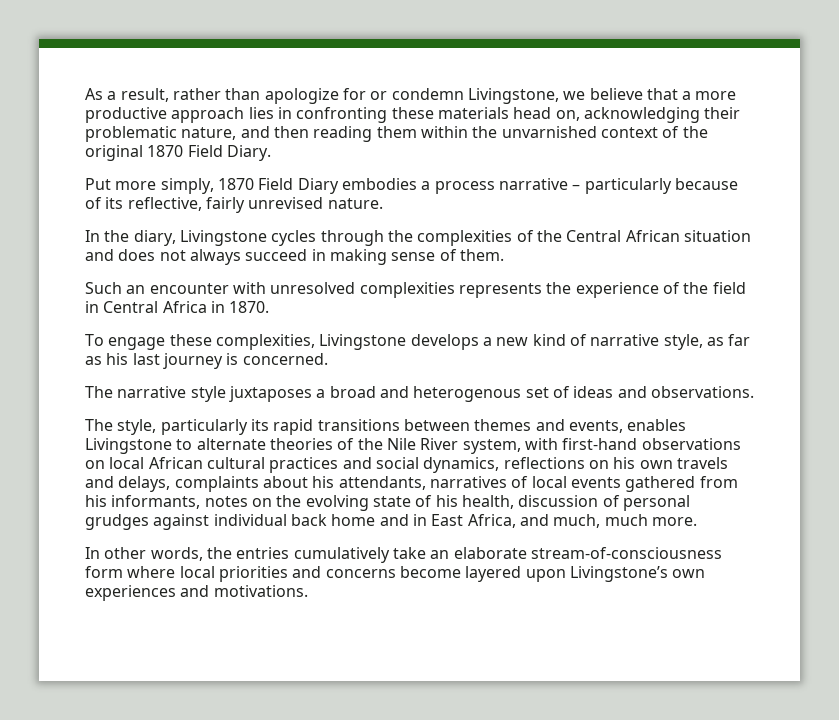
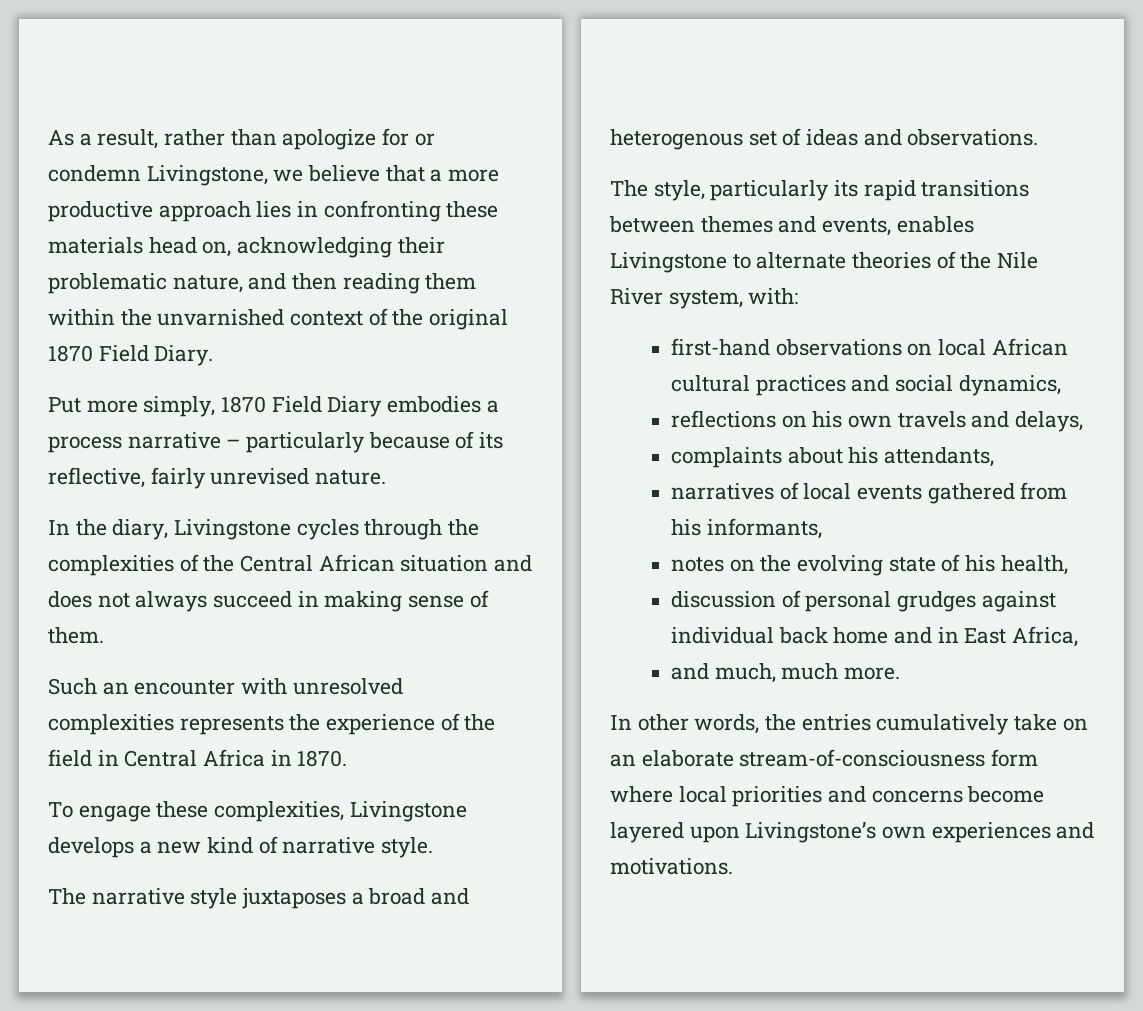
[663,334,751,350] [85,353,328,369] style, as far as his last journey is concerned. -> [381,837,434,858] style.
[524,438,558,450] with -> [748,288,799,305] with: //
(500, 465) none -> (1061, 385) //
(171, 484) none -> (1084, 421) //
(426, 483) none -> (995, 457) //
(201, 502) none -> (822, 528) //
(514, 502) none -> (1068, 565) //
(516, 521) none -> (1079, 636) //
(426, 553) none -> [1062,718,1088,731] on

